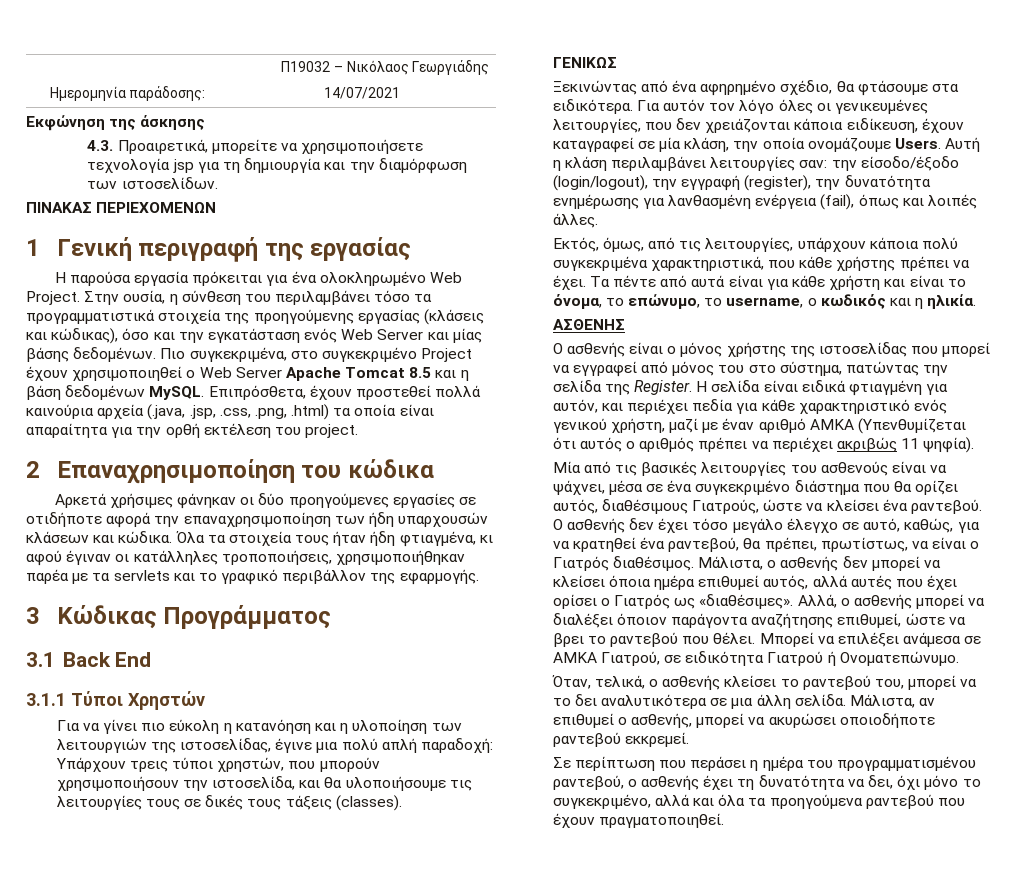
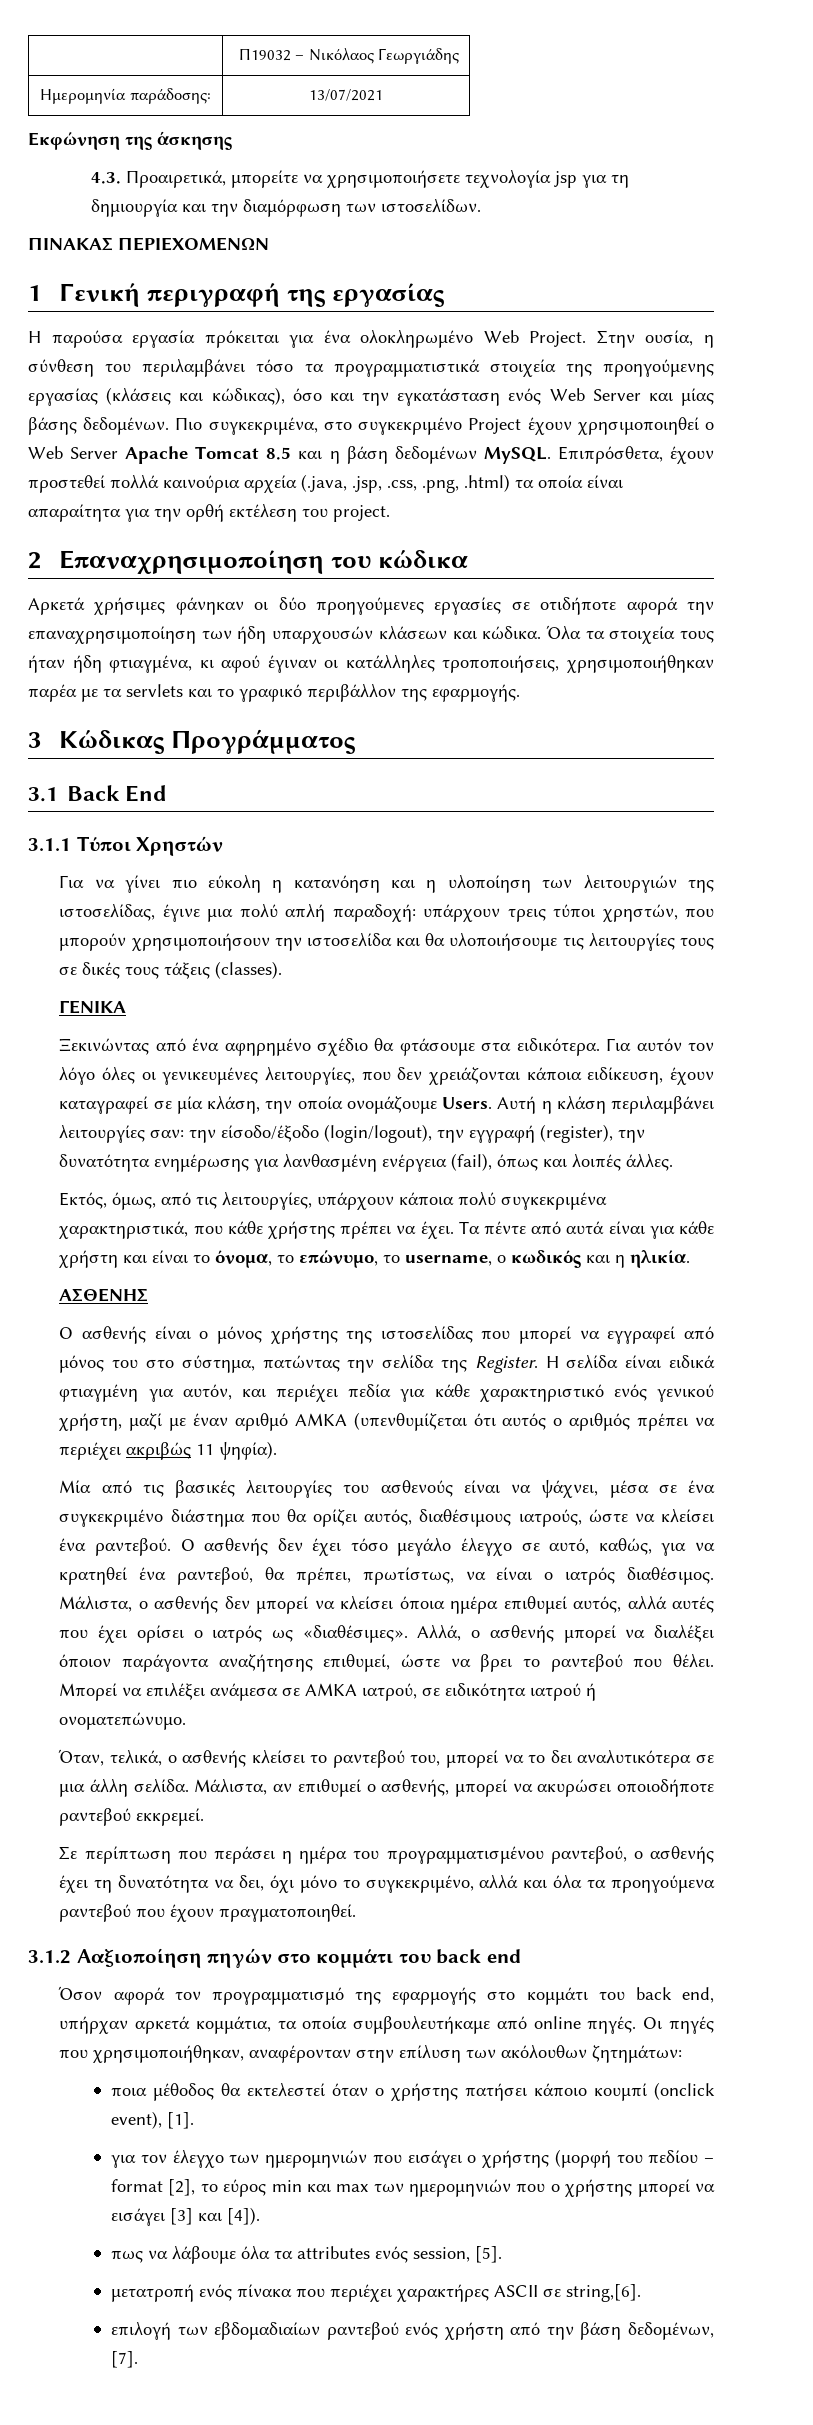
[324,87,400,99] 14/07/2021 -> [309,89,383,101] 13/07/2021
[55,757,126,772] Υπάρχουν -> [423,904,501,922] υπάρχουν
[212,776,296,790] ιστοσελίδα, -> [306,932,392,947] ιστοσελίδα
[552,57,617,68] ΓΕΝΙΚΩΣ -> [59,1000,127,1014] ΓΕΝΙΚA
[780,80,833,95] σχέδιο, -> [317,1038,369,1056] σχέδιο
[858,418,967,434] (Υπενθυμίζεται -> [353,1412,468,1431] (υπενθυμίζεται
[692,499,760,514] Γιατρούς, -> [518,1509,582,1527] ιατρούς,
[552,556,609,571] Γιατρός -> [565,1567,616,1585] ιατρός
[614,594,671,609] Γιατρός -> [212,1625,263,1643] ιατρός
[600,651,660,666] Γιατρού, -> [362,1683,418,1701] ιατρού,
[767,651,959,666] Γιατρού ή Ονοματεπώνυμο. -> [530,1683,597,1701] [59,1712,187,1730] ιατρού ή ονοματεπώνυμο.
(724, 820) none -> [28,1948,521,1968] [58,1986,714,2005] [59,2015,715,2034] [59,2044,683,2063] [111,2082,715,2101] [111,2111,195,2129] [111,2149,715,2168] [111,2179,715,2197] [111,2207,261,2226] [111,2245,503,2264] [111,2284,642,2302] [111,2321,715,2340] [111,2351,139,2368] // 3.1.2 Aαξιοποίηση πηγών στο κομμάτι του back end // Όσον αφορά τον προγραμματισμό της εφαρμογής στο κομμάτι του back end, υπήρχαν αρκετά κομμάτια, τα οποία συμβουλευτήκαμε από online πηγές. Οι πηγές που χρησιμοποιήθηκαν, αναφέρονταν στην επίλυση των ακόλουθων ζητημάτων: // ποια μέθοδος θα εκτελεστεί όταν ο χρήστης πατήσει κάποιο κουμπί (onclick event), [1]. // για τον έλεγχο των ημερομηνιών που εισάγει ο χρήστης (μορφή του πεδίου – format [2], το εύρος min και max των ημερομηνιών που ο χρήστης μπορεί να εισάγει [3] και [4]). // πως να λάβουμε όλα τα attributes ενός session, [5]. // μετατροπή ενός πίνακα που περιέχει χαρακτήρες ASCII σε string,[6]. // επιλογή των εβδομαδιαίων ραντεβού ενός χρήστη από την βάση δεδομένων, [7].

